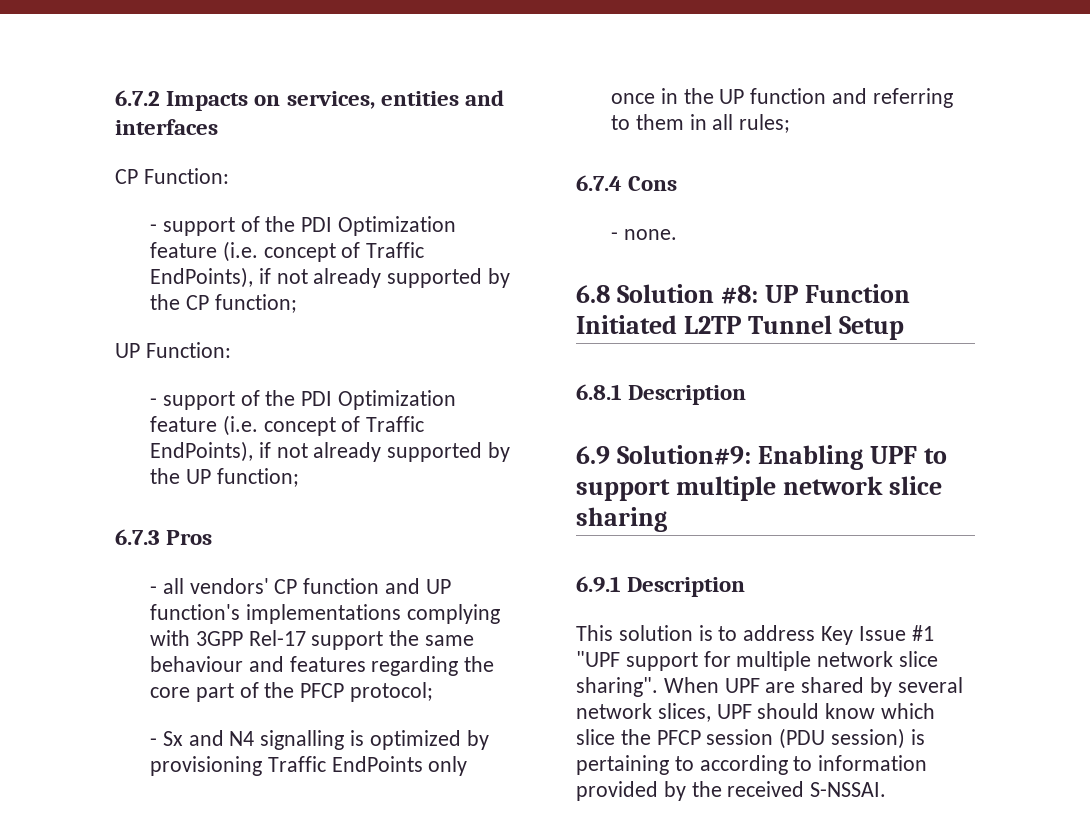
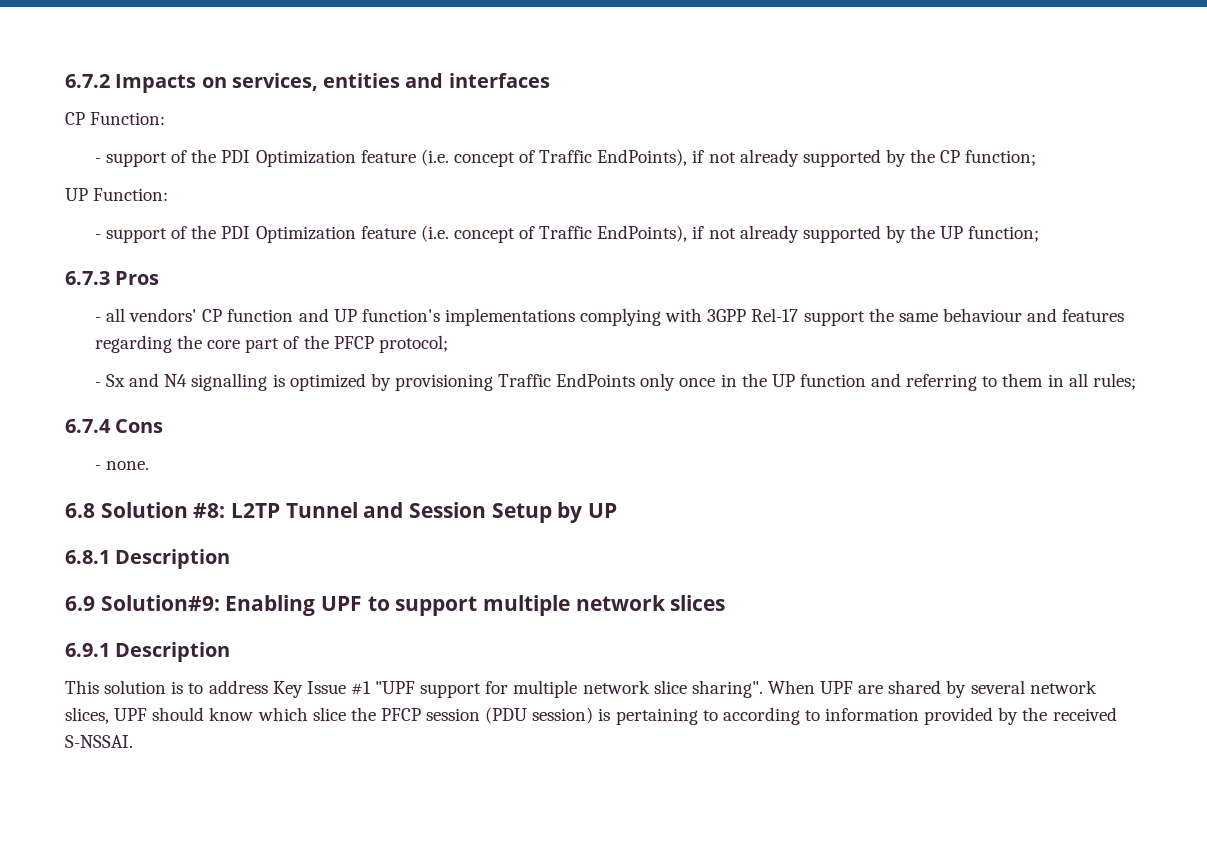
[765,284,911,303] [576,315,833,334] UP Function Initiated L2TP Tunnel -> [231,502,487,518] L2TP Tunnel and Session
(905, 328) none -> [557,502,618,523] by UP
[889,476,943,495] [576,507,667,532] slice sharing -> [670,595,726,611] slices

